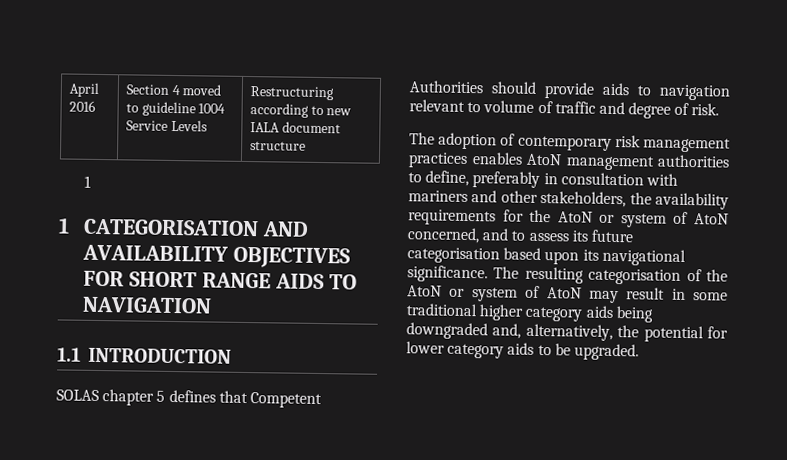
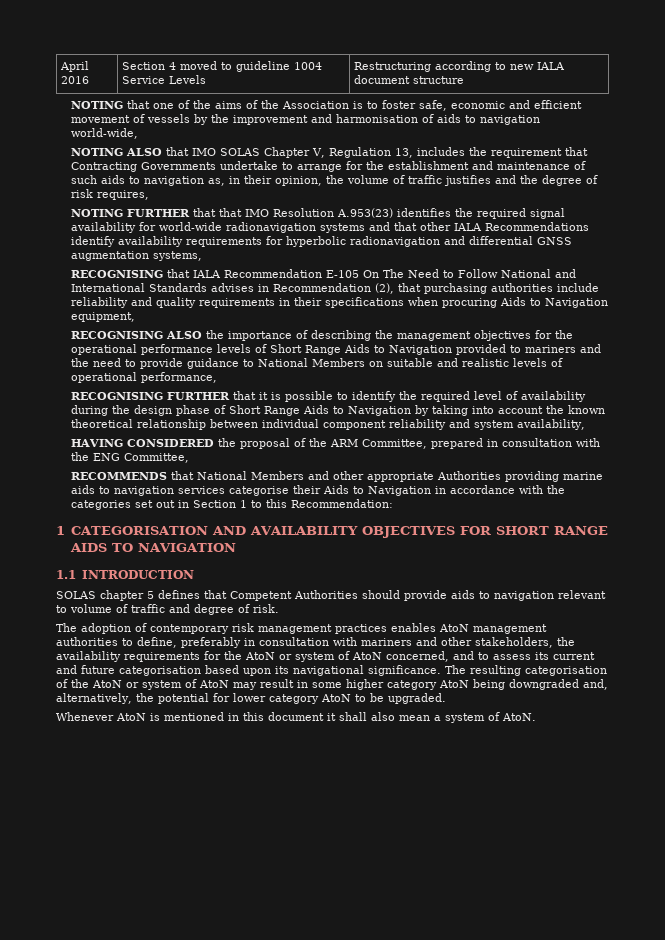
[84,175,92,188] 1 -> [70,100,582,111] [70,114,540,125] [70,128,138,139] [70,147,588,158] [70,161,586,172] [70,175,598,186] [70,189,149,200] [70,208,565,219] [70,222,589,233] [70,236,572,247] [70,251,202,261] [70,269,576,278] [70,283,599,294] [70,297,608,308] [70,312,135,322] [70,330,573,341] [70,344,601,355] [70,358,563,369] [70,372,217,383] [70,391,586,402] [70,405,605,416] [70,419,585,430] [70,438,600,449] [70,452,189,463] [70,471,603,482] [70,485,565,496] [70,499,393,510] NOTING that one of the aims of the Association is to foster safe, economic and efficient movement of vessels by the improvement and harmonisation of aids to navigation world-wide, // NOTING ALSO that IMO SOLAS Chapter V, Regulation 13, includes the requirement that Contracting Governments undertake to arrange for the establishment and maintenance of such aids to navigation as, in their opinion, the volume of traffic justifies and the degree of risk requires, // NOTING FURTHER that that IMO Resolution A.953(23) identifies the required signal availability for world-wide radionavigation systems and that other IALA Recommendations identify availability requirements for hyperbolic radionavigation and differential GNSS augmentation systems, // RECOGNISING that IALA Recommendation E-105 On The Need to Follow National and International Standards advises in Recommendation (2), that purchasing authorities include reliability and quality requirements in their specifications when procuring Aids to Navigation equipment, // RECOGNISING ALSO the importance of describing the management objectives for the operational performance levels of Short Range Aids to Navigation provided to mariners and the need to provide guidance to National Members on suitable and realistic levels of operational performance, // RECOGNISING FURTHER that it is possible to identify the required level of availability during the design phase of Short Range Aids to Navigation by taking into account the known theoretical relationship between individual component reliability and system availability, // HAVING CONSIDERED the proposal of the ARM Committee, prepared in consultation with the ENG Committee, // RECOMMENDS that National Members and other appropriate Authorities providing marine aids to navigation services categorise their Aids to Navigation in accordance with the categories set out in Section 1 to this Recommendation:
(589, 236) none -> [553,652,595,660] [56,665,77,674] current and
[406,303,477,317] traditional -> (342, 685) none
[585,305,613,318] aids -> [439,680,469,688] AtoN
[507,342,535,355] aids -> [320,694,351,702] AtoN
(639, 352) none -> [56,712,536,723] // Whenever AtoN is mentioned in this document it shall also mean a system of AtoN.

